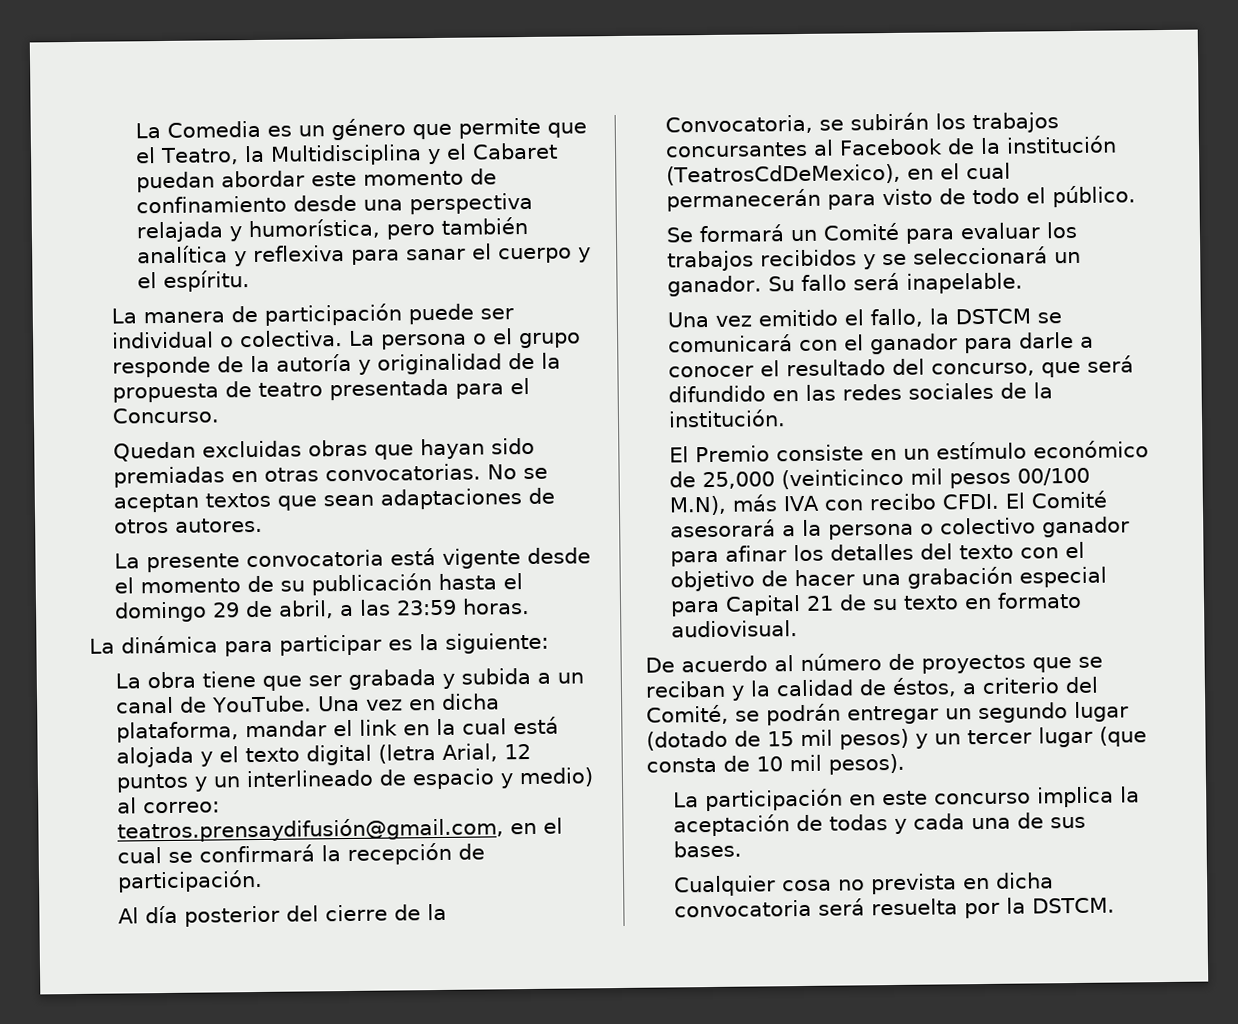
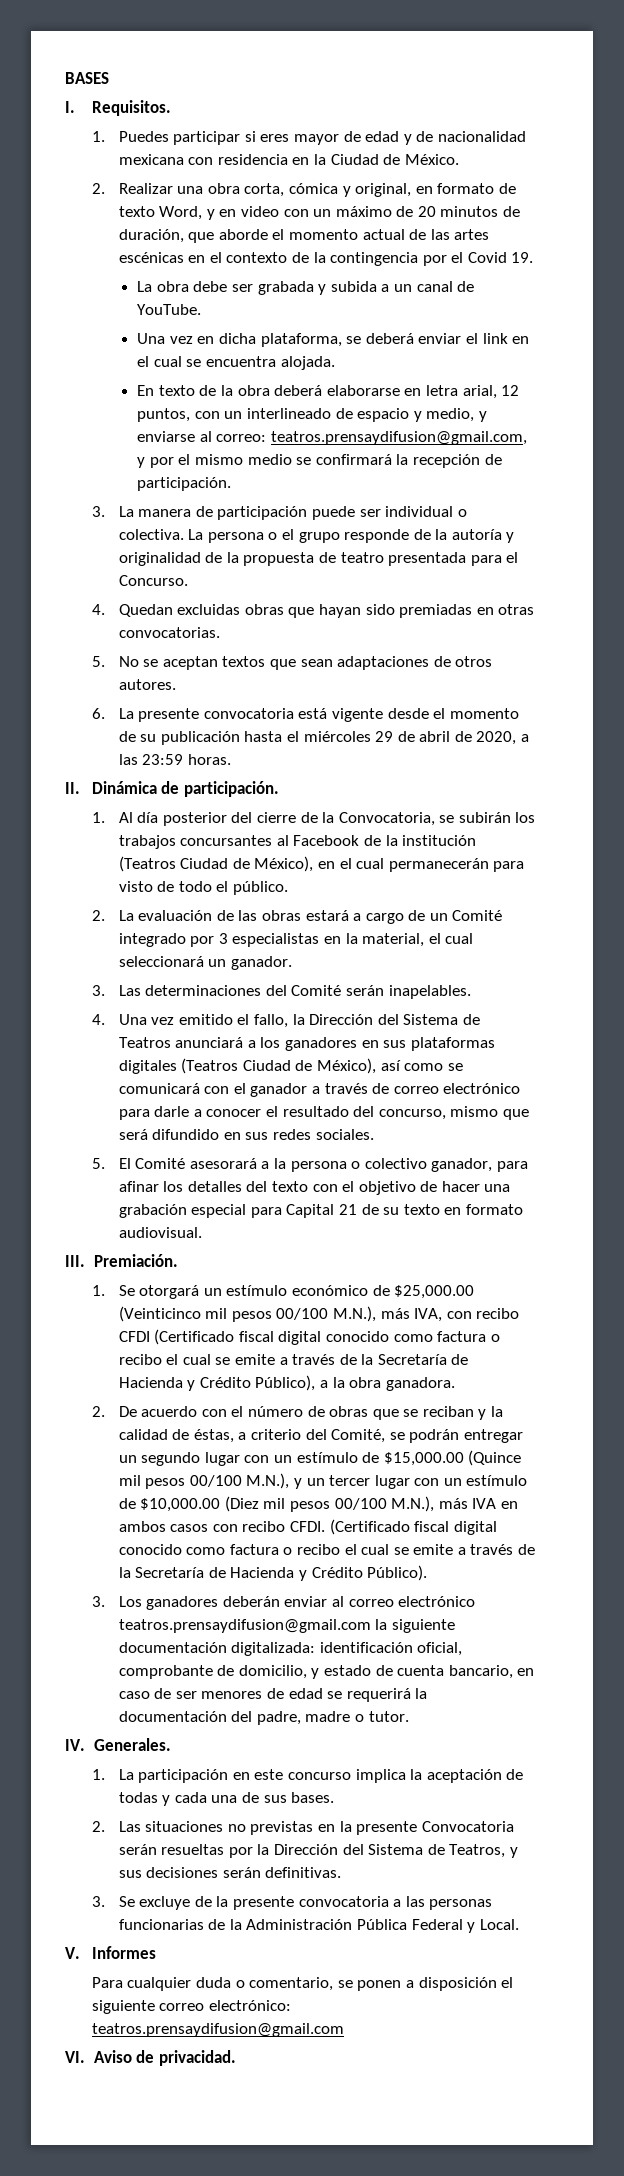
[135,117,588,141] [135,142,559,166] [136,168,498,193] [136,192,534,215] [136,216,529,243] [137,243,592,267] [137,270,251,292] La Comedia es un género que permite que el Teatro, la Multidisciplina y el Cabaret puedan abordar este momento de confinamiento desde una perspectiva relajada y humorística, pero también analítica y reflexiva para sanar el cuerpo y el espíritu. // -> [65,72,109,84] [65,100,171,116] [91,131,526,145] [118,154,459,165] [91,183,516,197] [118,206,521,220] [118,229,490,243] [118,252,534,266] [137,281,475,295] [137,304,202,315] [137,333,530,347] [137,356,335,370] [137,385,520,399] [137,408,487,422] [137,431,528,445] [137,454,502,468] [137,477,232,491] [91,506,105,517] BASES // I. Requisitos. // 1. Puedes participar si eres mayor de edad y de nacionalidad mexicana con residencia en la Ciudad de México. // 2. Realizar una obra corta, cómica y original, en formato de texto Word, y en video con un máximo de 20 minutos de duración, que aborde el momento actual de las artes escénicas en el contexto de la contingencia por el Covid 19. // La obra debe ser grabada y subida a un canal de YouTube. // Una vez en dicha plataforma, se deberá enviar el link en el cual se encuentra alojada. // En texto de la obra deberá elaborarse en letra arial, 12 puntos, con un interlineado de espacio y medio, y enviarse al correo: teatros.prensaydifusion@gmail.com, y por el mismo medio se confirmará la recepción de participación. // 3.
(220, 415) none -> [91,604,105,615] 4.
(482, 472) none -> [91,656,105,667] // 5.
(264, 525) none -> [91,708,105,719] 6.
[114,601,208,623] domingo -> [303,731,371,742] miércoles
[278,600,335,619] abril, -> [419,731,517,745] abril de 2020,
[89,632,549,657] [115,667,585,691] [116,693,501,714] [116,716,560,743] [116,743,532,768] [116,767,595,793] [117,797,221,814] [117,817,564,843] [117,842,486,866] [117,869,264,893] La dinámica para participar es la siguiente: // La obra tiene que ser grabada y subida a un canal de YouTube. Una vez en dicha plataforma, mandar el link en la cual está alojada y el texto digital (letra Arial, 12 puntos y un interlineado de espacio y medio) al correo: teatros.prensaydifusión@gmail.com, en el cual se confirmará la recepción de participación. // -> [65,781,279,797] [91,812,105,823] II. Dinámica de participación. // 1.
[666,163,902,186] (TeatrosCdDeMexico), -> [118,856,314,872] (Teatros Ciudad de México),
[666,221,1079,244] [667,246,1082,272] [667,272,1024,297] Se formará un Comité para evaluar los trabajos recibidos y se seleccionará un ganador. Su fallo será inapelable. // -> [91,910,503,924] [118,933,474,947] [118,956,292,970] [91,985,471,999] [91,1014,105,1025] 2. La evaluación de las obras estará a cargo de un Comité integrado por 3 especialistas en la material, el cual seleccionará un ganador. // 3. Las determinaciones del Comité serán inapelables. // 4.
[955,308,1032,325] DSTCM -> [309,1014,480,1025] [118,1037,495,1051] [118,1058,444,1074] Dirección del Sistema de Teatros anunciará a los ganadores en sus plataformas digitales (Teatros Ciudad de México), así como
(959, 344) none -> [311,1083,521,1094] a través de correo electrónico
(1036, 369) none -> [450,1106,499,1117] mismo
[805,382,1054,401] [668,409,787,428] [669,440,1150,463] [669,467,1091,490] [669,493,1000,516] las redes sociales de la institución. // El Premio consiste en un estímulo económico de 25,000 (veinticinco mil pesos 00/100 M.N), más IVA con recibo CFDI. -> [245,1129,374,1140] [91,1158,105,1169] sus redes sociales. // 5.
[1042,516,1131,538] ganador -> [431,1158,493,1172] ganador,
[645,655,794,673] De acuerdo al -> [65,1254,178,1267] [91,1285,475,1299] [118,1306,520,1322] [118,1329,500,1345] [118,1354,469,1365] [118,1375,455,1391] [91,1406,244,1417] III. Premiación. // 1. Se otorgará un estímulo económico de $25,000.00 (Veinticinco mil pesos 00/100 M.N.), más IVA, con recibo CFDI (Certificado fiscal digital conocido como factura o recibo el cual se emite a través de la Secretaría de Hacienda y Crédito Público), a la obra ganadora. // 2. De acuerdo con el
[921,654,1026,674] proyectos -> [329,1406,369,1417] obras
[892,677,957,697] éstos, -> [193,1429,234,1443] éstas,
[646,726,1147,751] [646,753,905,775] (dotado de 15 mil pesos) y un tercer lugar (que consta de 10 mil pesos). // -> [244,1450,522,1466] [118,1473,528,1489] [118,1496,518,1512] [118,1519,497,1535] [118,1544,536,1555] [118,1565,428,1581] [91,1596,476,1610] [118,1619,455,1633] [118,1642,463,1656] [118,1665,535,1679] [118,1688,428,1702] [118,1711,409,1725] [65,1738,171,1751] [91,1769,105,1780] con un estímulo de $15,000.00 (Quince mil pesos 00/100 M.N.), y un tercer lugar con un estímulo de $10,000.00 (Diez mil pesos 00/100 M.N.), más IVA en ambos casos con recibo CFDI. (Certificado fiscal digital conocido como factura o recibo el cual se emite a través de la Secretaría de Hacienda y Crédito Público). // 3. Los ganadores deberán enviar al correo electrónico teatros.prensaydifusion@gmail.com la siguiente documentación digitalizada: identificación oficial, comprobante de domicilio, y estado de cuenta bancario, en caso de ser menores de edad se requerirá la documentación del padre, madre o tutor. // IV. Generales. // 1.
[674,872,1055,897] [674,897,1116,919] Cualquier cosa no prevista en dicha convocatoria será resuelta por la DSTCM. -> [91,1821,514,1835] [118,1844,518,1858] [118,1867,342,1878] [91,1896,493,1910] [118,1919,519,1933] [65,1946,156,1959] [91,1977,514,1991] [91,2000,291,2014] [91,2023,344,2037] [65,2050,236,2066] 2. Las situaciones no previstas en la presente Convocatoria serán resueltas por la Dirección del Sistema de Teatros, y sus decisiones serán definitivas. // 3. Se excluye de la presente convocatoria a las personas funcionarias de la Administración Pública Federal y Local. // V. Informes // Para cualquier duda o comentario, se ponen a disposición el siguiente correo electrónico: teatros.prensaydifusion@gmail.com // VI. Aviso de privacidad.

